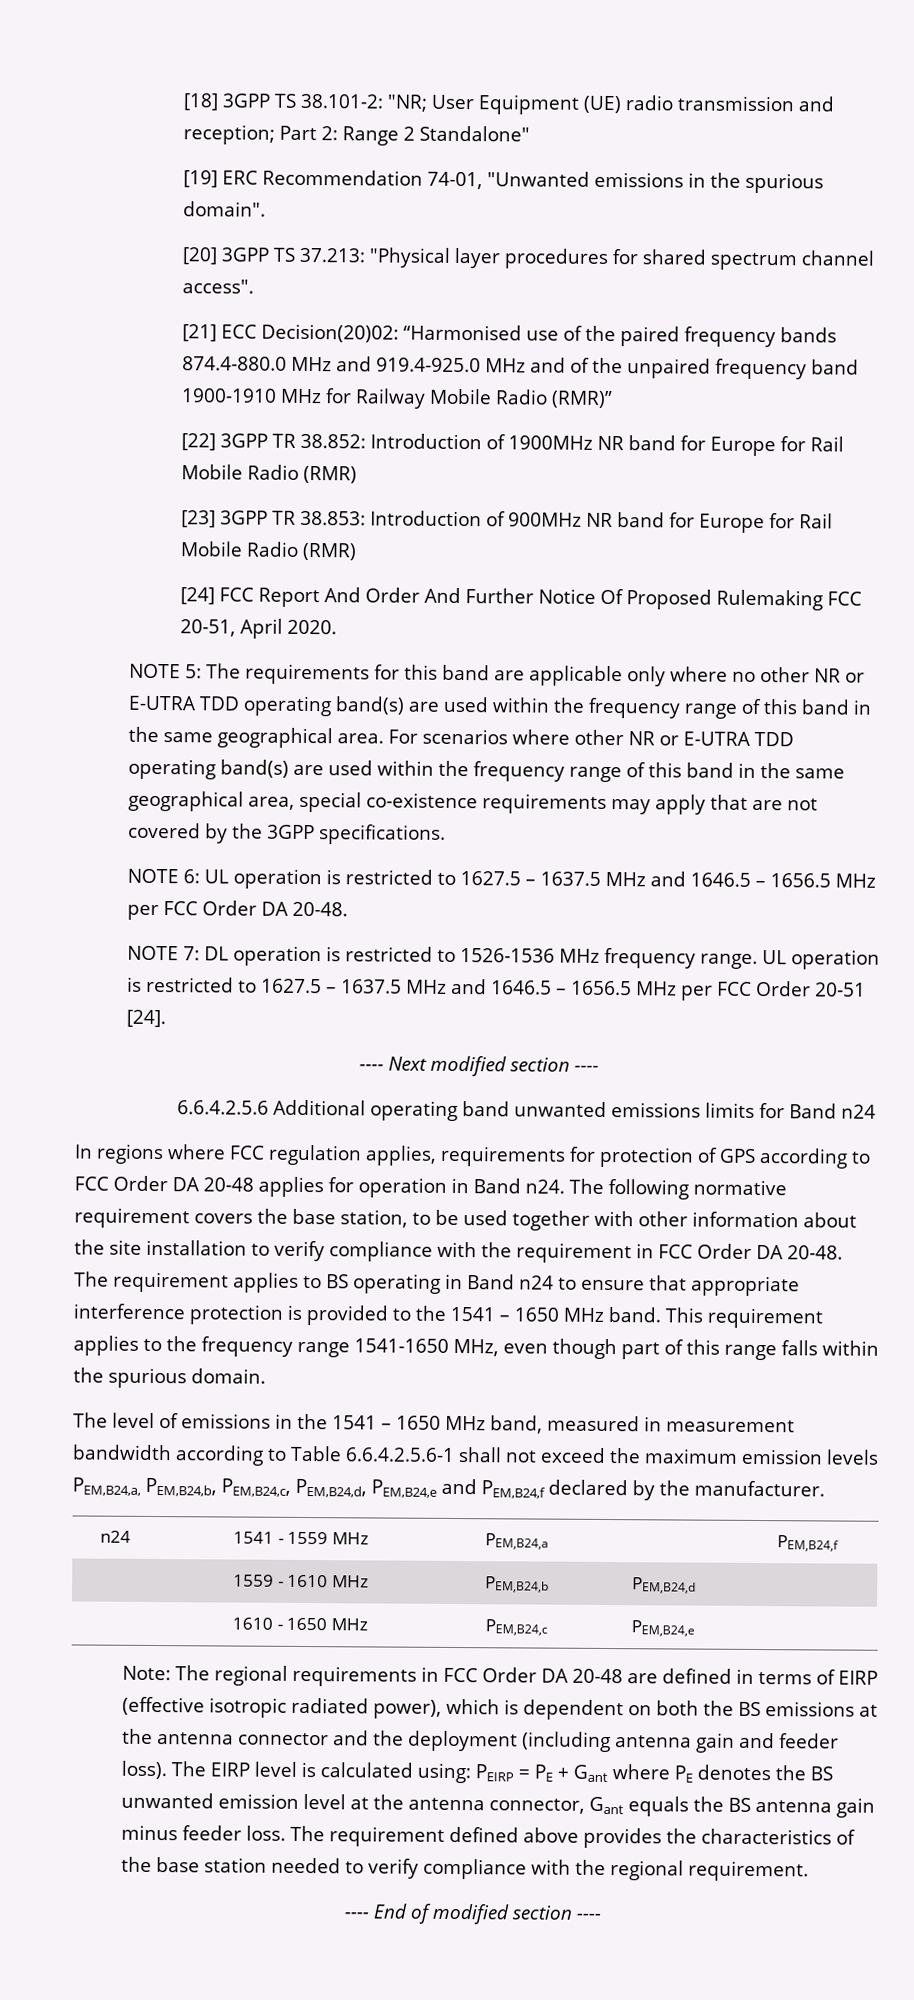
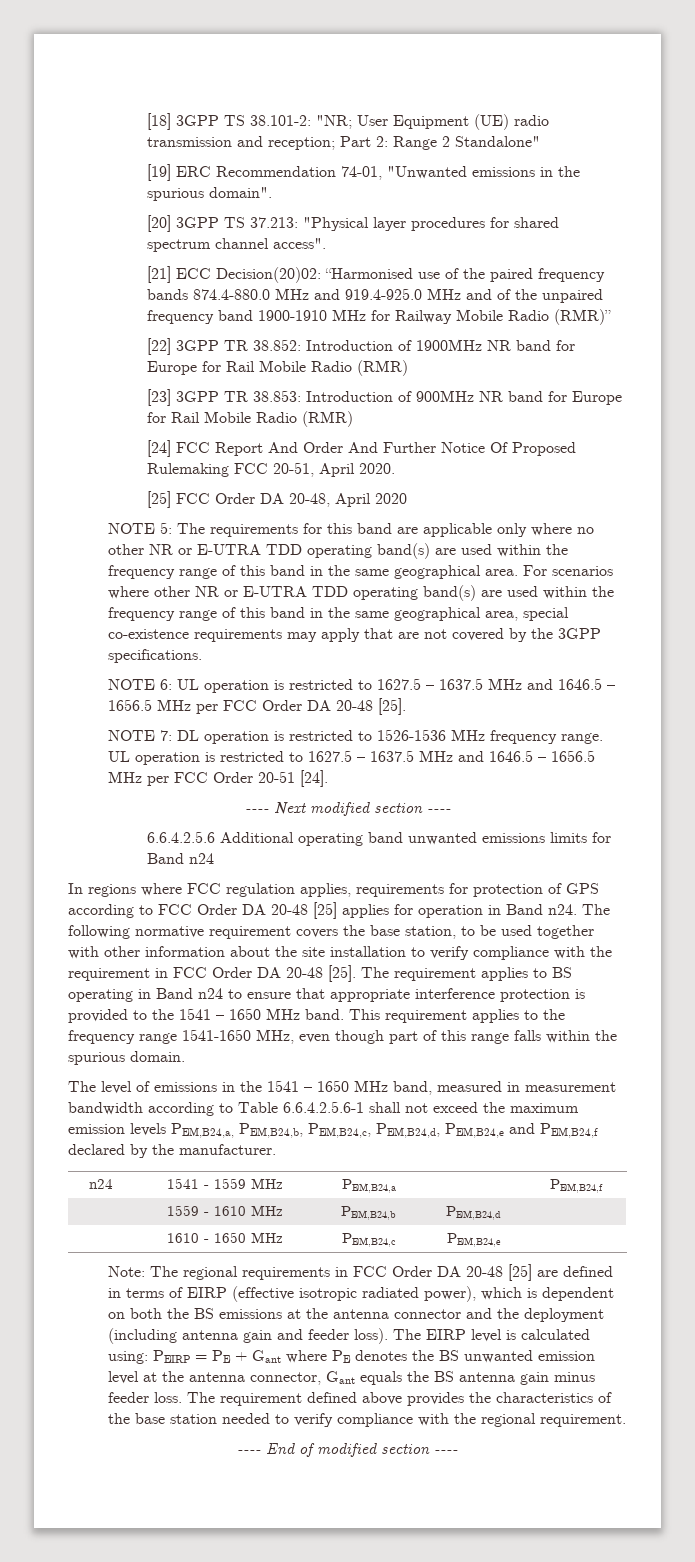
(337, 627) none -> [147,491,408,508] // [25] FCC Order DA 20-48, April 2020
[291,901,348,917] 20-48. -> [335,698,406,715] 20-48 [25].
(254, 1184) none -> [313,902,337,919] [25]
[787,1245,843,1260] 20-48. -> [286,965,356,982] 20-48 [25].
(623, 1676) none -> [507,1264,532,1281] [25]

